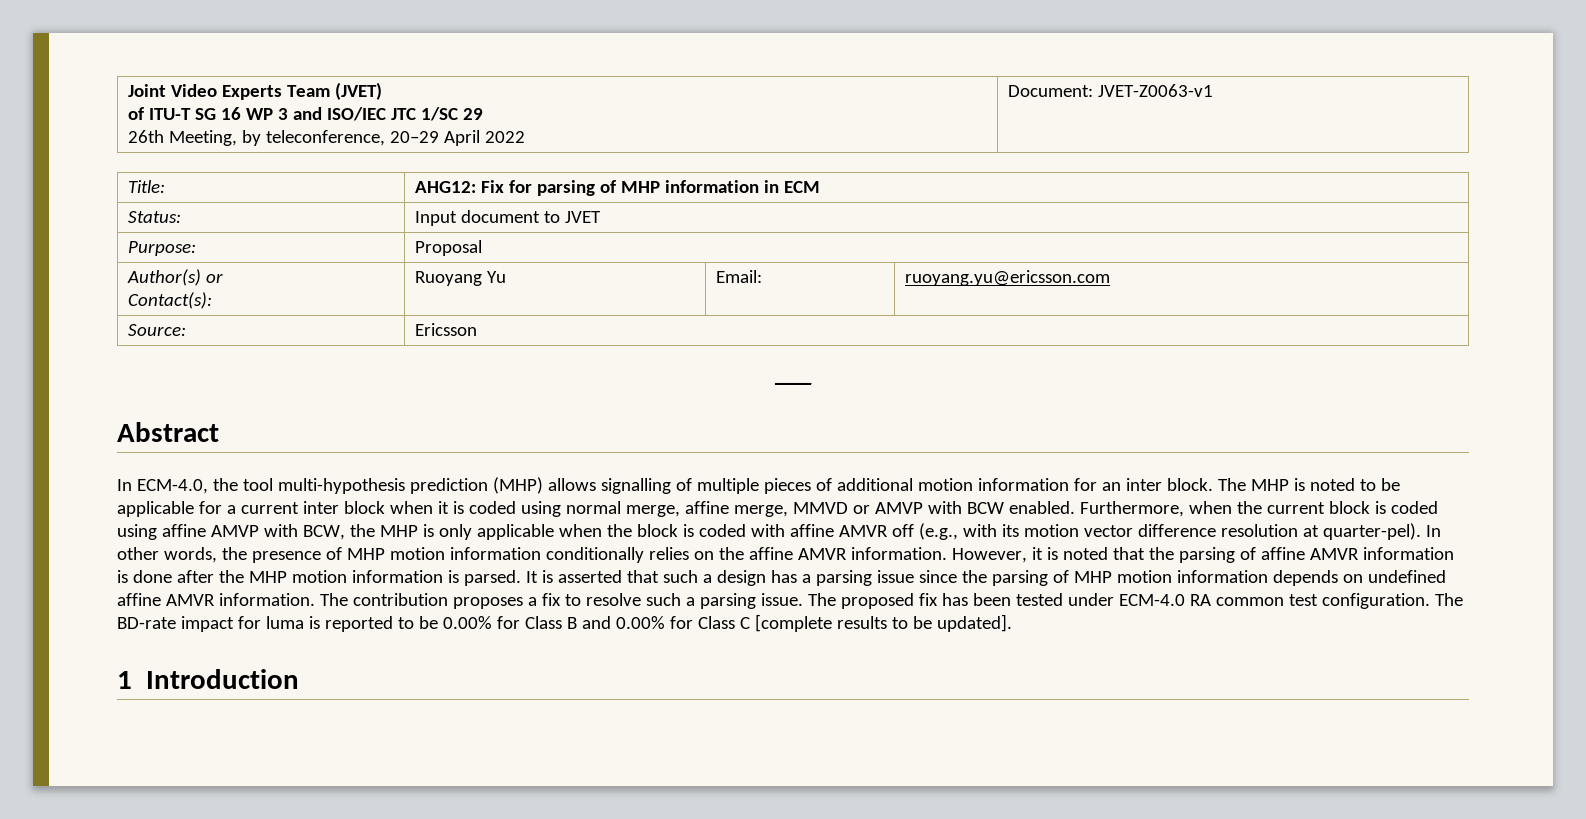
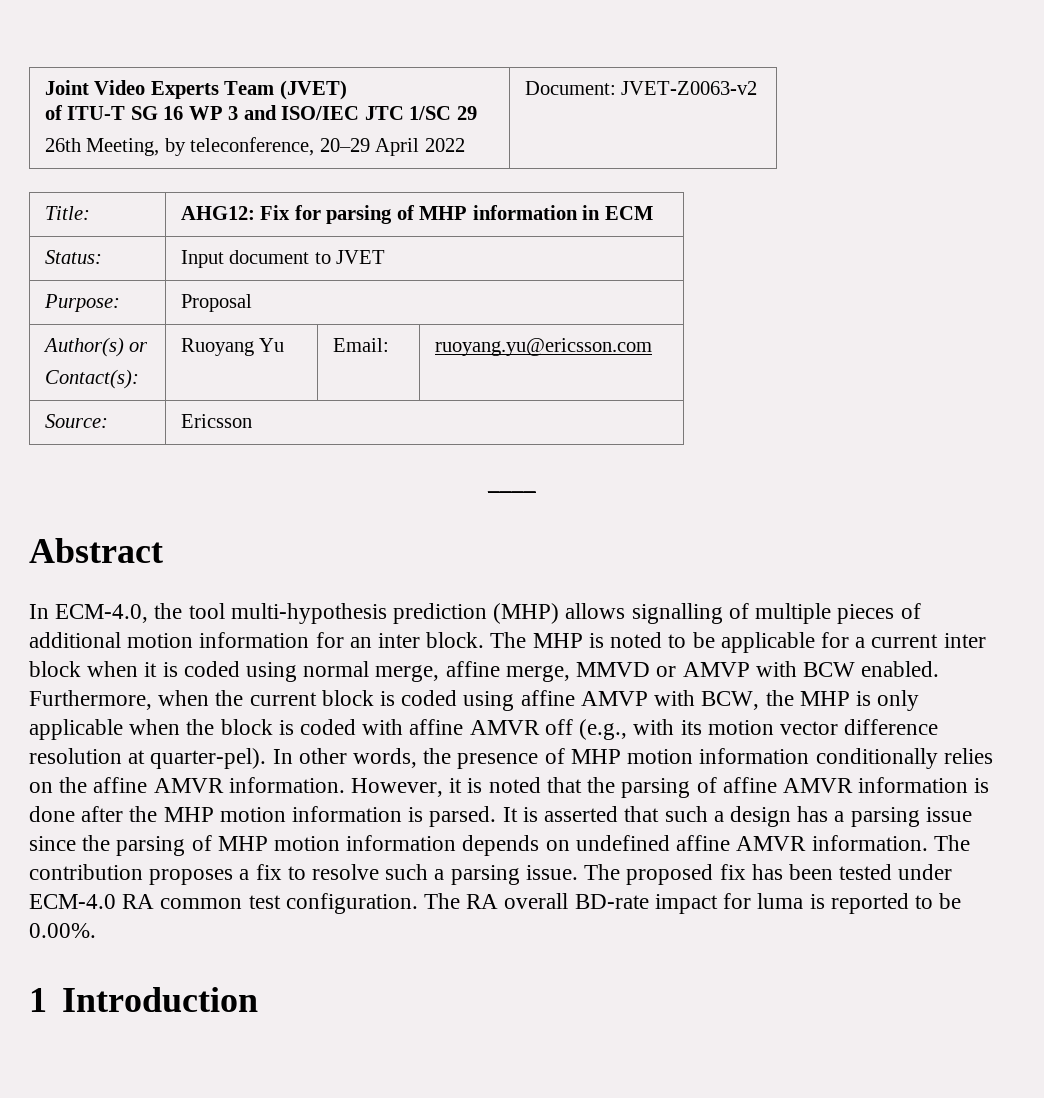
[1097,84,1213,97] JVET-Z0063-v1 -> [621,81,758,95] JVET-Z0063-v2
(1463, 599) none -> [466,893,569,909] RA overall
[442,614,1012,632] 0.00% for Class B and 0.00% for Class C [complete results to be updated]. -> [29,923,96,938] 0.00%.

